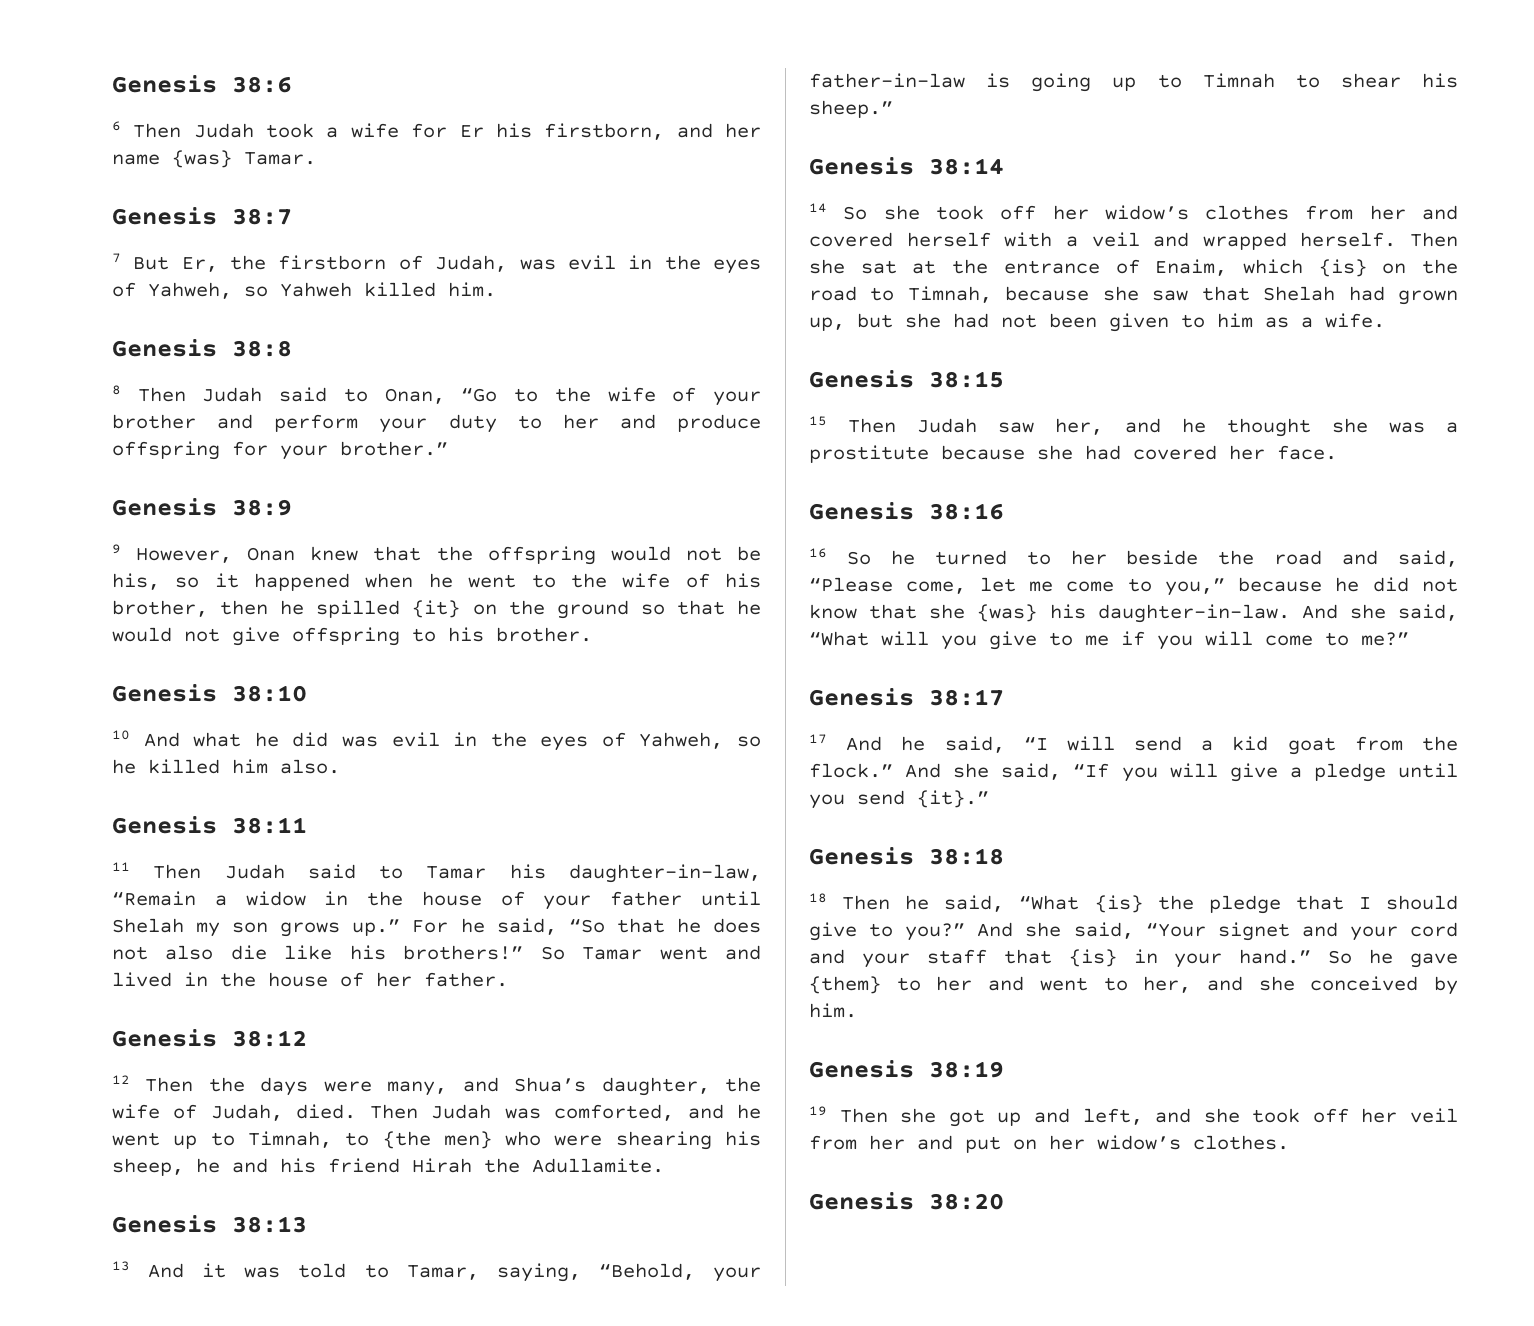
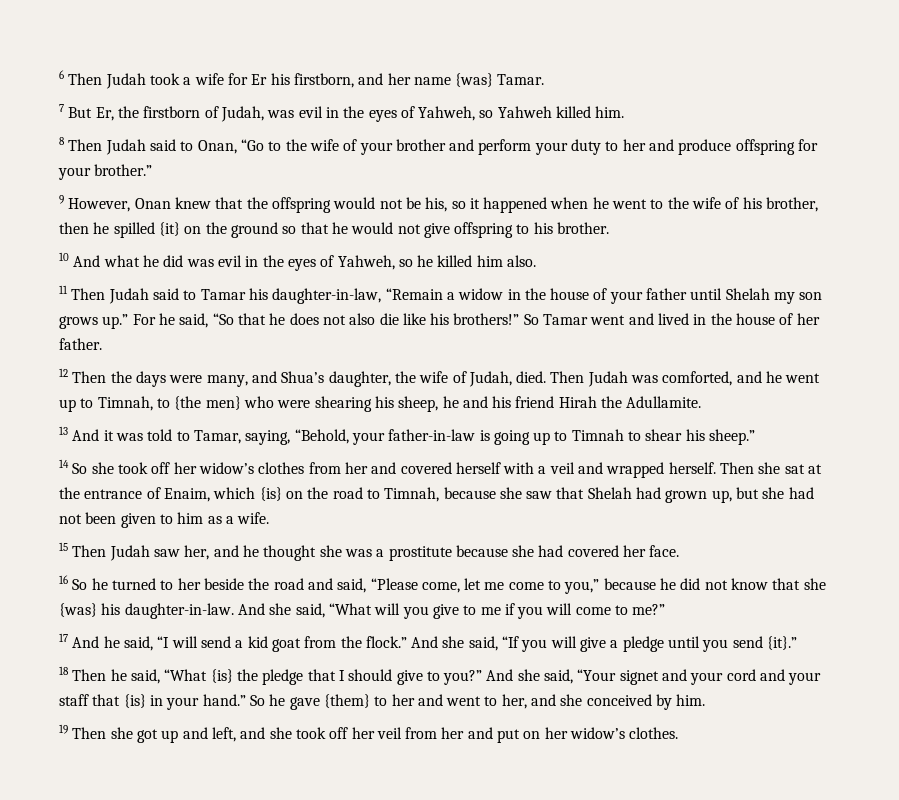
[112,75,292,93] Genesis 38:6 // -> (59, 74) none
[112,207,292,225] // Genesis 38:7 -> (545, 79) none
[112,339,292,357] // Genesis 38:8 -> (625, 112) none
[112,498,292,516] // Genesis 38:9 -> (153, 170) none
[112,684,307,702] // Genesis 38:10 -> (610, 228) none
[112,816,307,834] // Genesis 38:11 -> (537, 261) none
[112,1029,307,1047] // Genesis 38:12 -> (102, 344) none
[112,1215,307,1233] // Genesis 38:13 -> (702, 402) none
[809,157,1004,175] // Genesis 38:14 -> (756, 437) none
[809,370,1004,388] // Genesis 38:15 -> (270, 518) none
[809,502,1004,520] // Genesis 38:16 -> (680, 551) none
[809,688,1004,706] // Genesis 38:17 -> (666, 609) none
[809,847,1004,865] // Genesis 38:18 -> (798, 643) none
[809,1060,1004,1078] // Genesis 38:19 -> (706, 700) none
[809,1192,1004,1210] // Genesis 38:20 -> (679, 733) none

